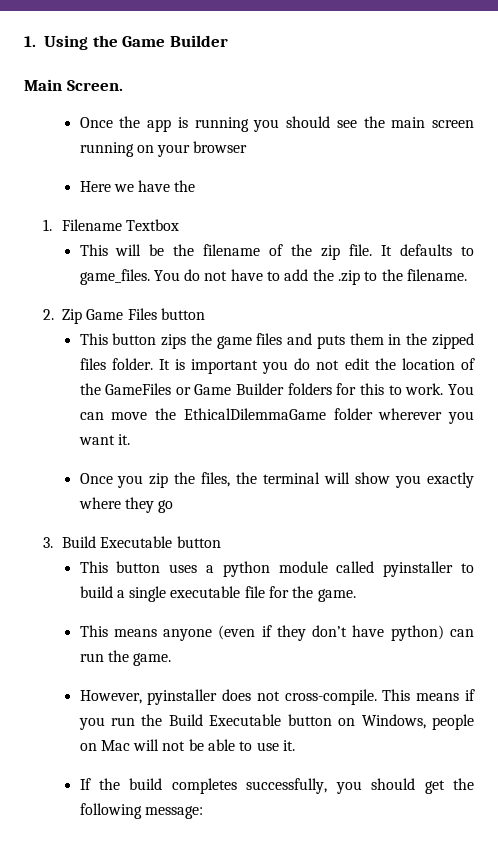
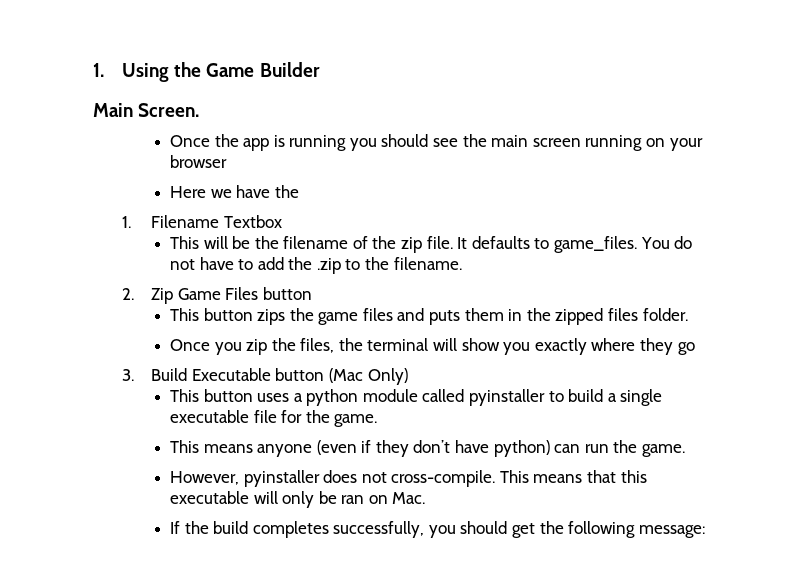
[158,358,475,374] [79,383,474,395] [79,408,475,424] [78,434,130,445] It is important you do not edit the location of the GameFiles or Game Builder folders for this to work. You can move the EthicalDilemmaGame folder wherever you want it. -> (688, 314) none
(221, 542) none -> [329,368,408,385] (Mac Only)
[465,689,475,701] [78,714,474,730] [79,739,296,751] if you run the Build Executable button on Windows, people on Mac will not be able to use it. -> [587,470,647,483] [169,491,426,508] that this executable will only be ran on Mac.

